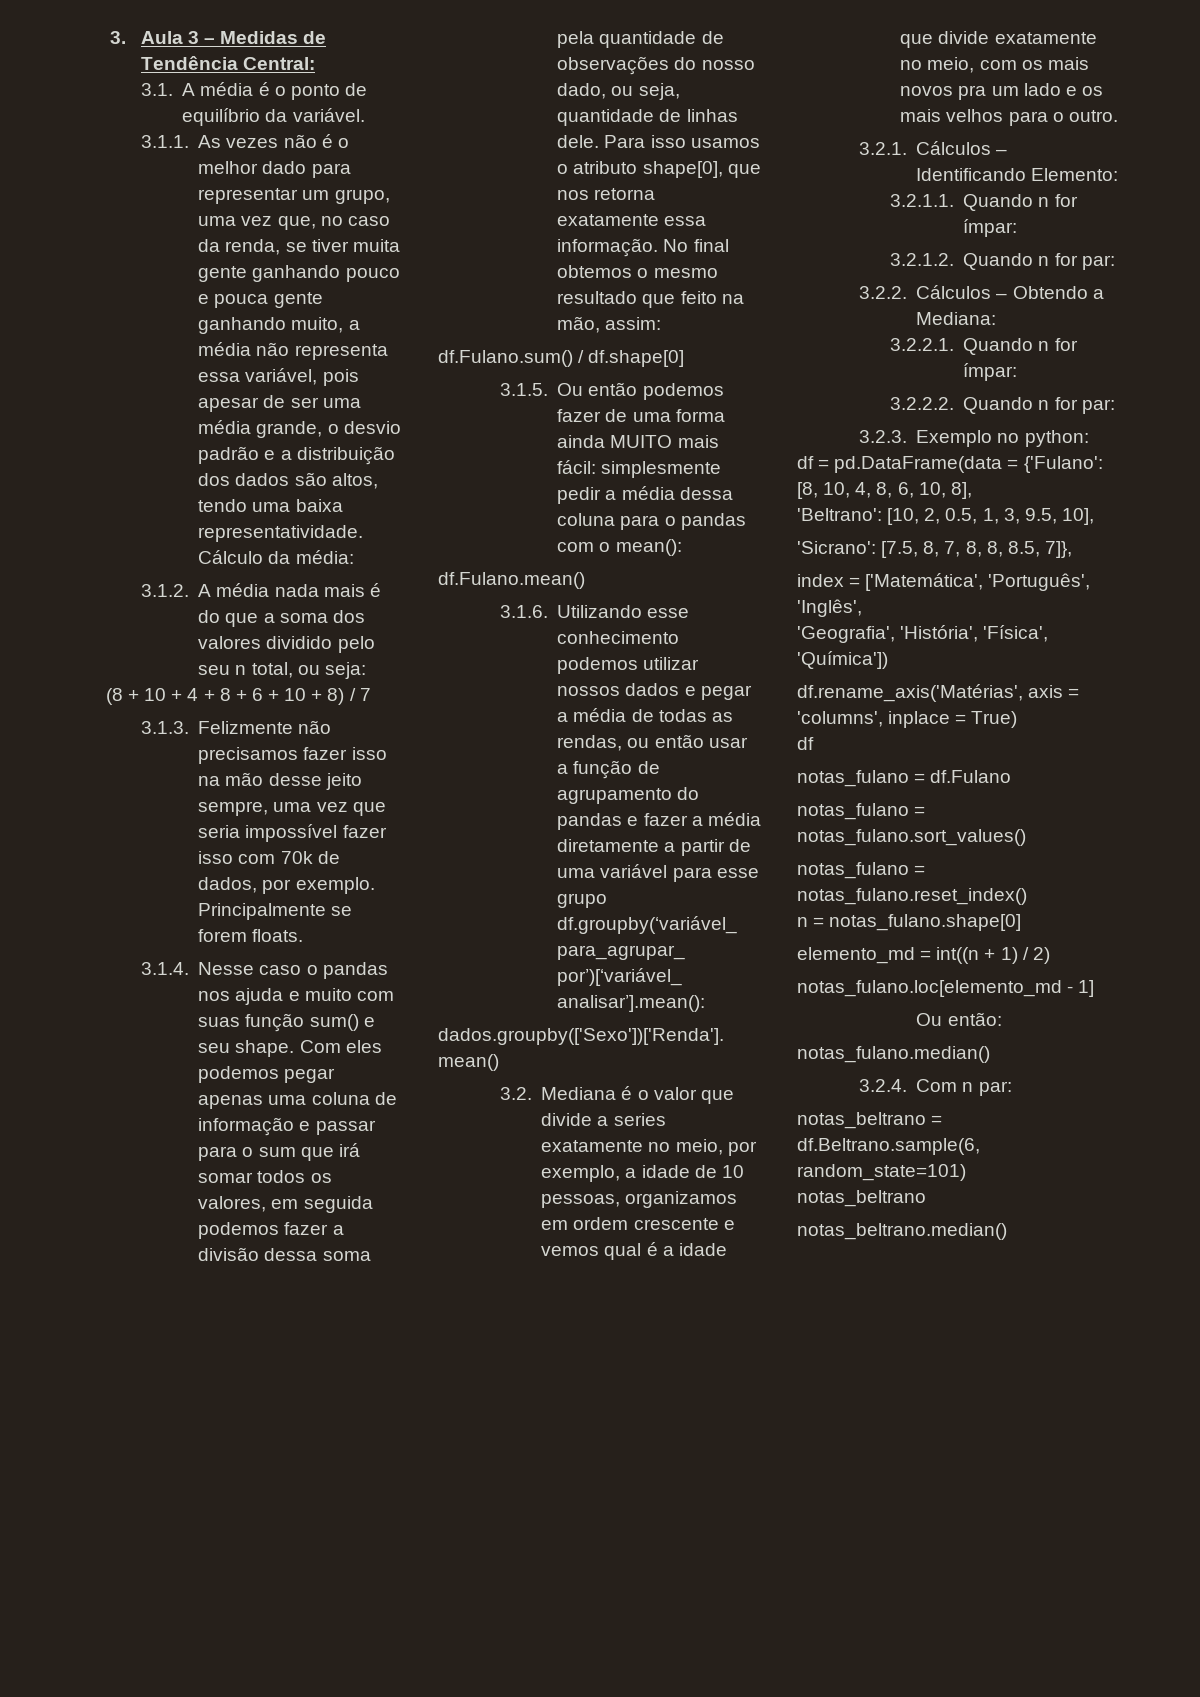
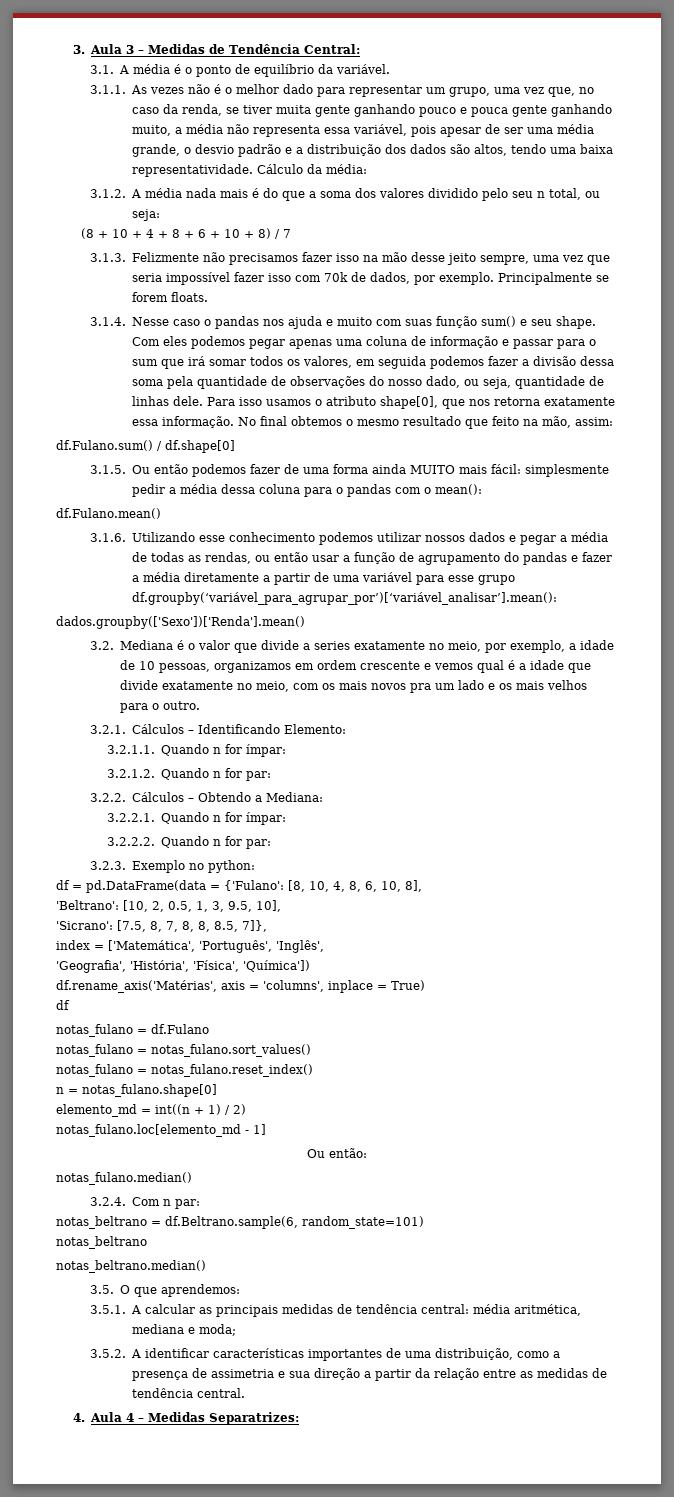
(1007, 1231) none -> [89,1284,240,1297] [89,1304,581,1317] [131,1324,236,1336] [89,1348,560,1361] [131,1368,607,1381] [131,1388,245,1398] [72,1412,299,1425] // 3.5. O que aprendemos: // 3.5.1. A calcular as principais medidas de tendência central: média aritmética, mediana e moda; // 3.5.2. A identificar características importantes de uma distribuição, como a presença de assimetria e sua direção a partir da relação entre as medidas de tendência central. // 4. Aula 4 – Medidas Separatrizes:

